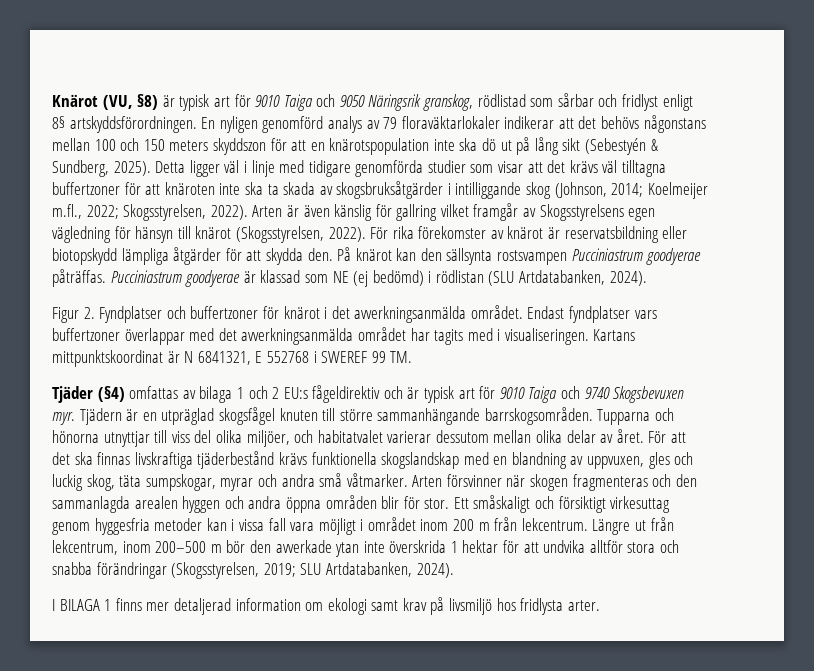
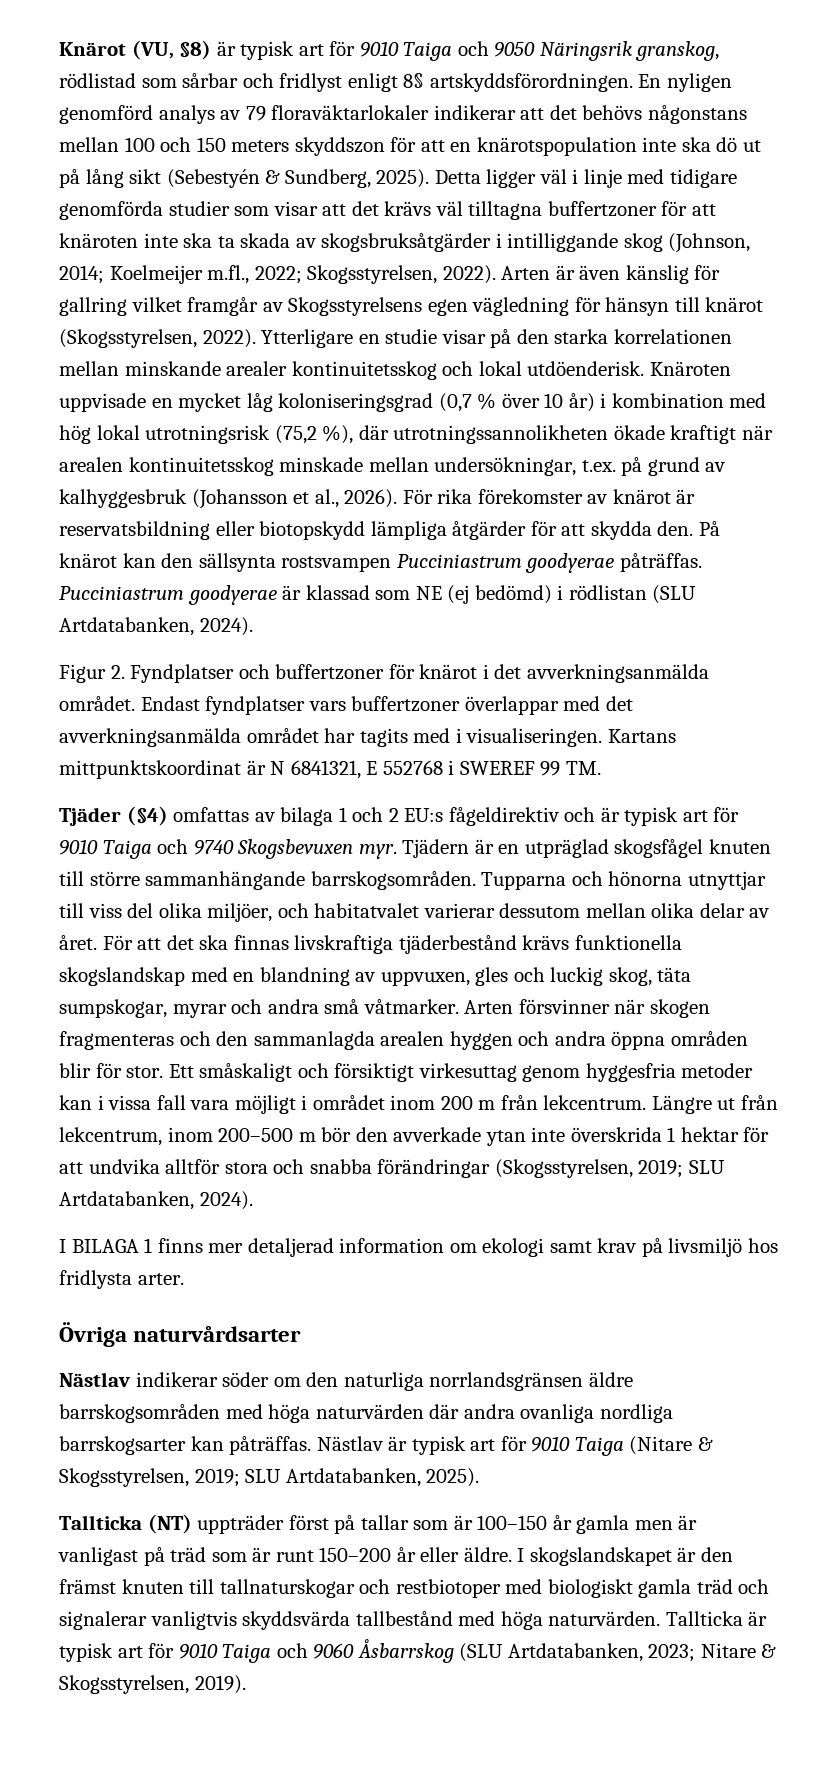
(366, 234) none -> [261,329,732,348] [59,361,731,380] [59,393,767,412] [59,425,773,444] [59,457,726,476] [59,489,398,509] Ytterligare en studie visar på den starka korrelationen mellan minskande arealer kontinuitetsskog och lokal utdöenderisk. Knäroten uppvisade en mycket låg koloniseringsgrad (0,7 % över 10 år) i kombination med hög lokal utrotningsrisk (75,2 %), där utrotningssannolikheten ökade kraftigt när arealen kontinuitetsskog minskade mellan undersökningar, t.ex. på grund av kalhyggesbruk (Johansson et al., 2026).
(600, 605) none -> [59,1322,302,1347] [59,1372,633,1391] [59,1404,673,1423] [59,1436,713,1456] [59,1468,480,1487] [59,1514,698,1534] [58,1547,733,1566] [59,1579,770,1598] [59,1611,768,1630] [59,1639,777,1663] [59,1675,246,1694] // Övriga naturvårdsarter // Nästlav indikerar söder om den naturliga norrlandsgränsen äldre barrskogsområden med höga naturvärden där andra ovanliga nordliga barrskogsarter kan påträffas. Nästlav är typisk art för 9010 Taiga (Nitare & Skogsstyrelsen, 2019; SLU Artdatabanken, 2025). // Tallticka (NT) uppträder först på tallar som är 100–150 år gamla men är vanligast på träd som är runt 150–200 år eller äldre. I skogslandskapet är den främst knuten till tallnaturskogar och restbiotoper med biologiskt gamla träd och signalerar vanligtvis skyddsvärda tallbestånd med höga naturvärden. Tallticka är typisk art för 9010 Taiga och 9060 Åsbarrskog (SLU Artdatabanken, 2023; Nitare & Skogsstyrelsen, 2019).

